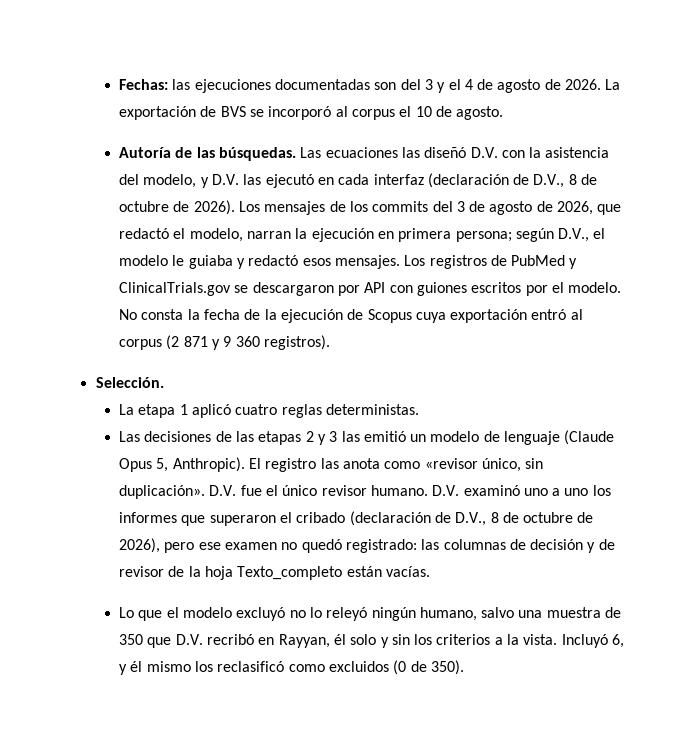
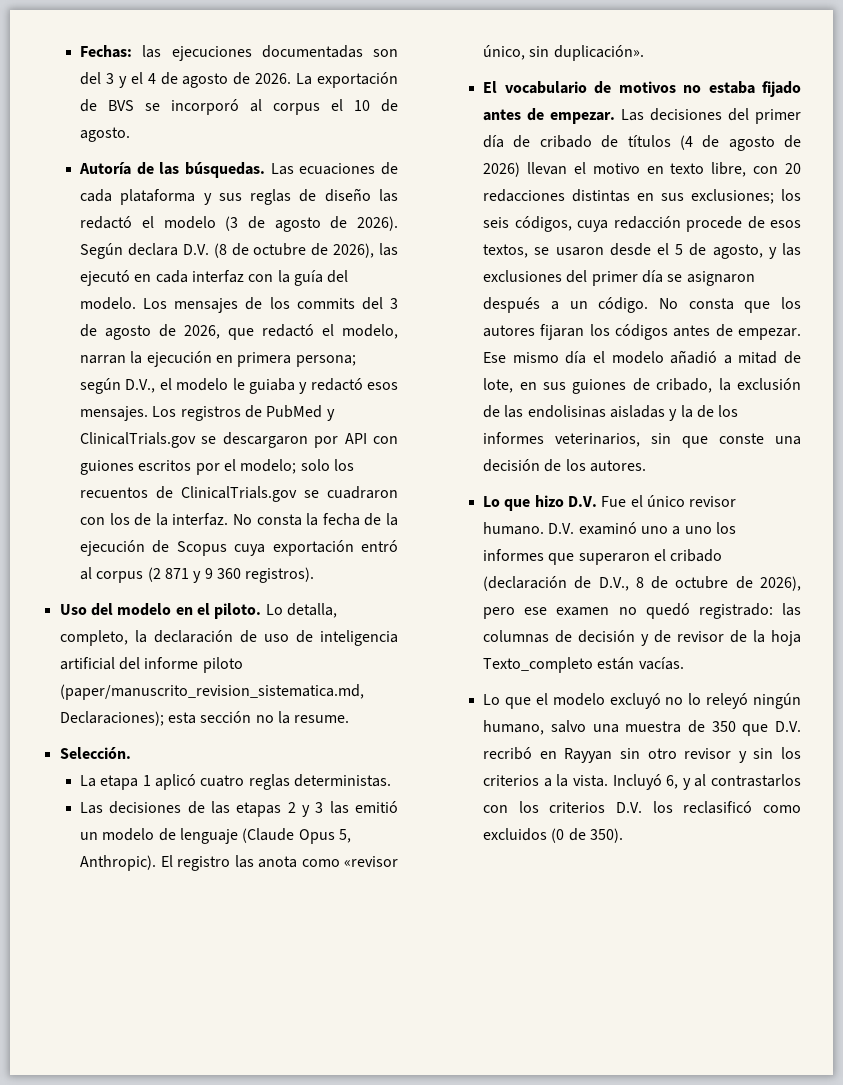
[401,147,610,158] [118,174,239,188] las diseñó D.V. con la asistencia del modelo, y D.V. -> [381,162,398,175] [80,188,399,205] [80,216,398,232] [80,243,375,259] de cada plataforma y sus reglas de diseño las redactó el modelo (3 de agosto de 2026). Según declara D.V. (8 de octubre de 2026),
[427,173,598,188] [118,200,235,215] (declaración de D.V., 8 de octubre de 2026). -> [248,270,349,286] [80,297,137,310] con la guía del modelo.
[568,282,622,293] modelo. -> [240,459,355,474] [80,486,398,502] [80,513,229,526] modelo; solo los recuentos de ClinicalTrials.gov se cuadraron con los de la interfaz.
(330, 342) none -> [59,603,337,619] [59,630,398,646] [59,657,243,673] [59,684,364,700] [59,711,350,726] // Uso del modelo en el piloto. Lo detalla, completo, la declaración de uso de inteligencia artificial del informe piloto (paper/manuscrito_revision_sistematica.md, Declaraciones); esta sección no la resume.
[209,485,262,496] D.V. fue -> [483,81,801,97] [483,108,801,124] [483,135,801,151] [483,162,801,177] [483,189,801,204] [483,216,801,232] [483,243,801,259] [483,270,755,286] [483,297,801,313] [483,324,801,340] [483,350,801,364] [483,378,801,394] [483,405,739,421] [483,432,801,448] [483,459,647,472] [483,495,627,511] // El vocabulario de motivos no estaba fijado antes de empezar. Las decisiones del primer día de cribado de títulos (4 de agosto de 2026) llevan el motivo en texto libre, con 20 redacciones distintas en sus exclusiones; los seis códigos, cuya redacción procede de esos textos, se usaron desde el 5 de agosto, y las exclusiones del primer día se asignaron después a un código. No consta que los autores fijaran los códigos antes de empezar. Ese mismo día el modelo añadió a mitad de lote, en sus guiones de cribado, la exclusión de las endolisinas aisladas y la de los informes veterinarios, sin que conste una decisión de los autores. // Lo que hizo D.V. Fue
[278,634,377,648] Rayyan, él solo -> [564,748,732,763] Rayyan sin otro revisor
[130,661,191,672] él mismo -> [694,774,801,787] [483,801,643,813] al contrastarlos con los criterios D.V.

